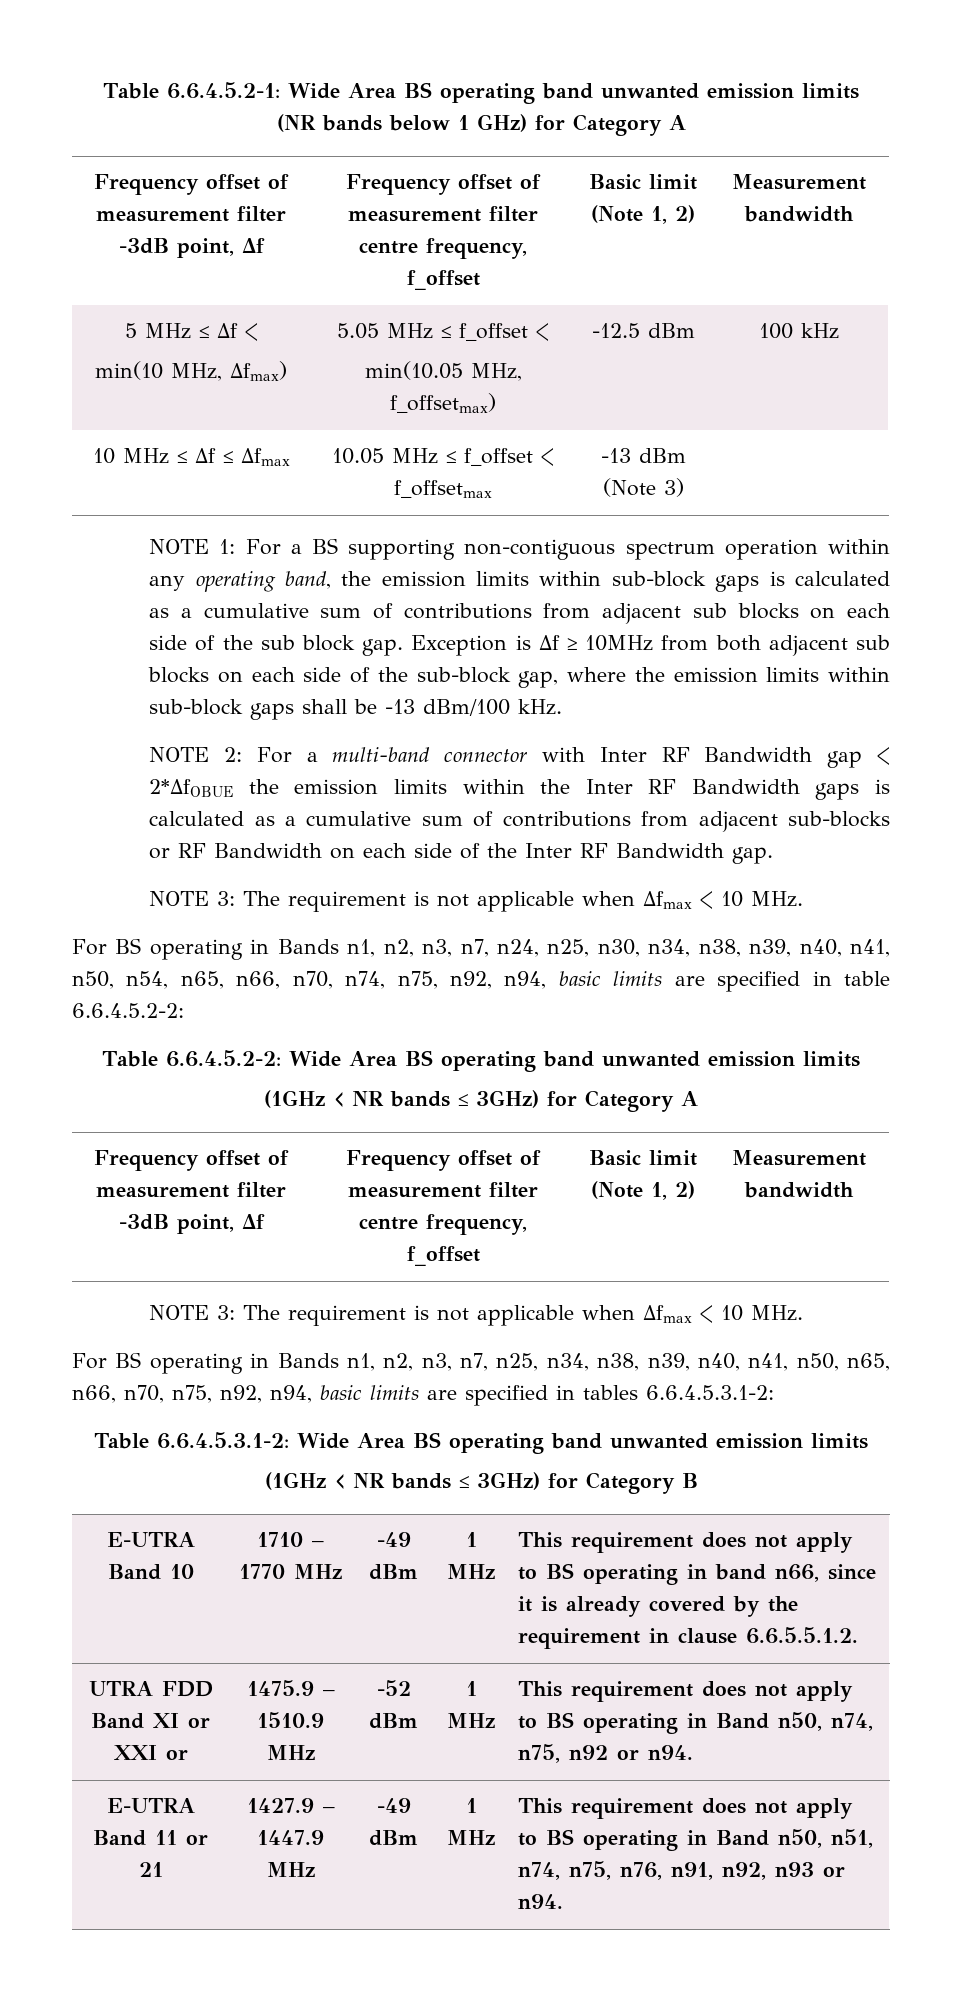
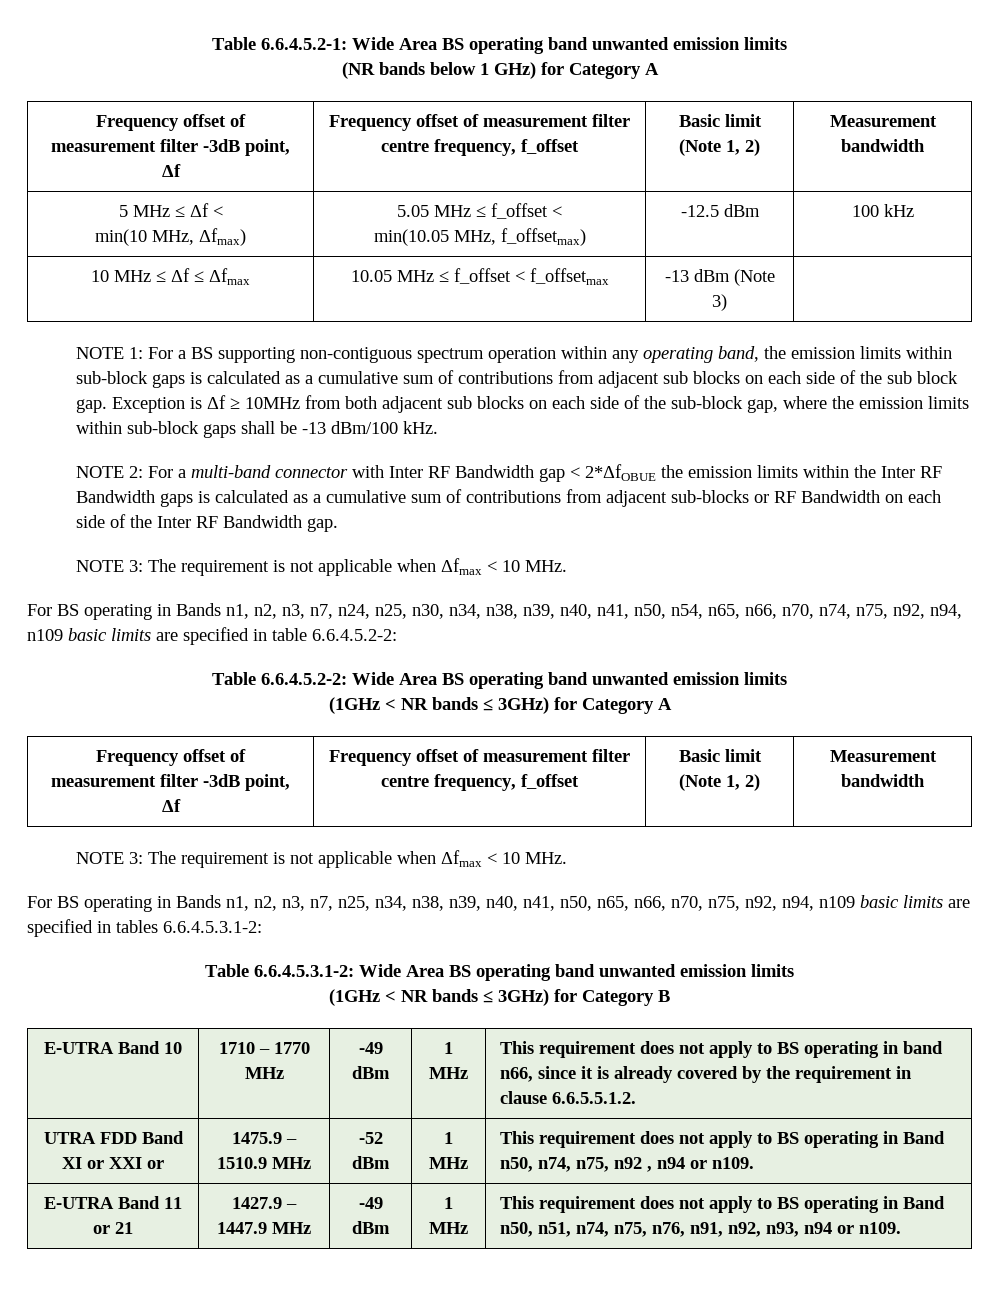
(547, 980) none -> [27,629,63,641] n109
(312, 1394) none -> [819,896,855,908] n109
[616,1745,693,1760] or n94. -> [646,1157,754,1172] , n94 or n109.
[774,1862,845,1877] [517,1894,563,1909] n93 or n94. -> [765,1222,901,1237] n93, n94 or n109.

